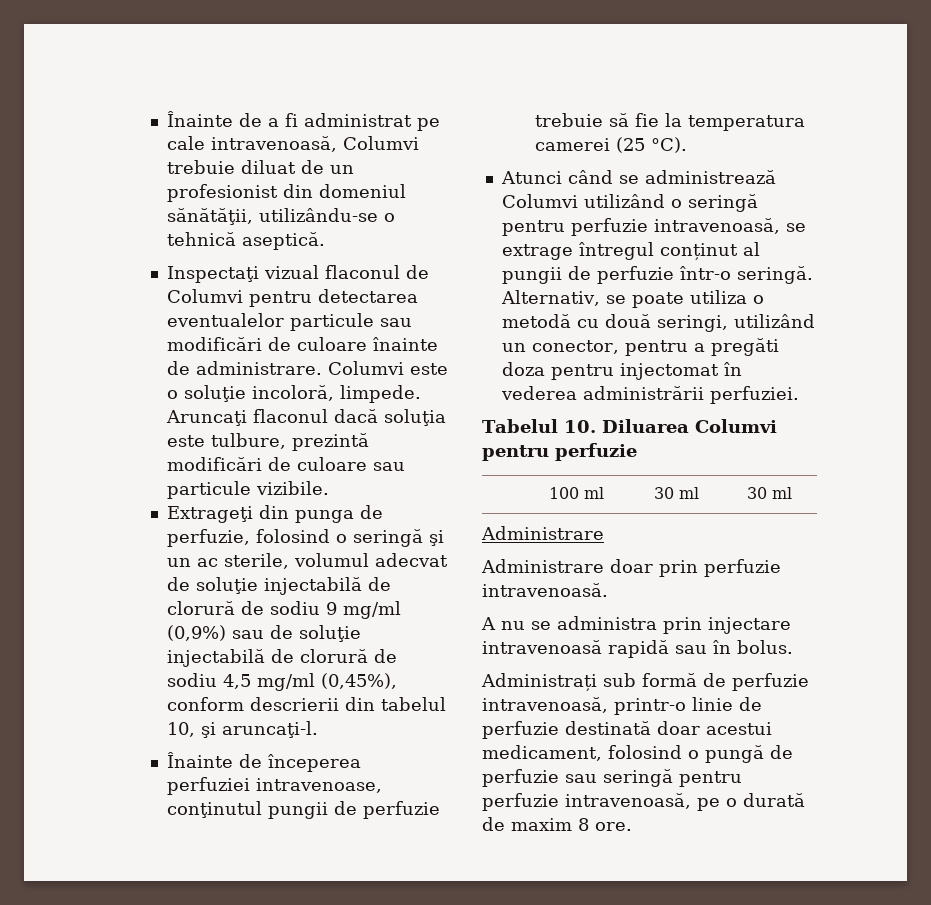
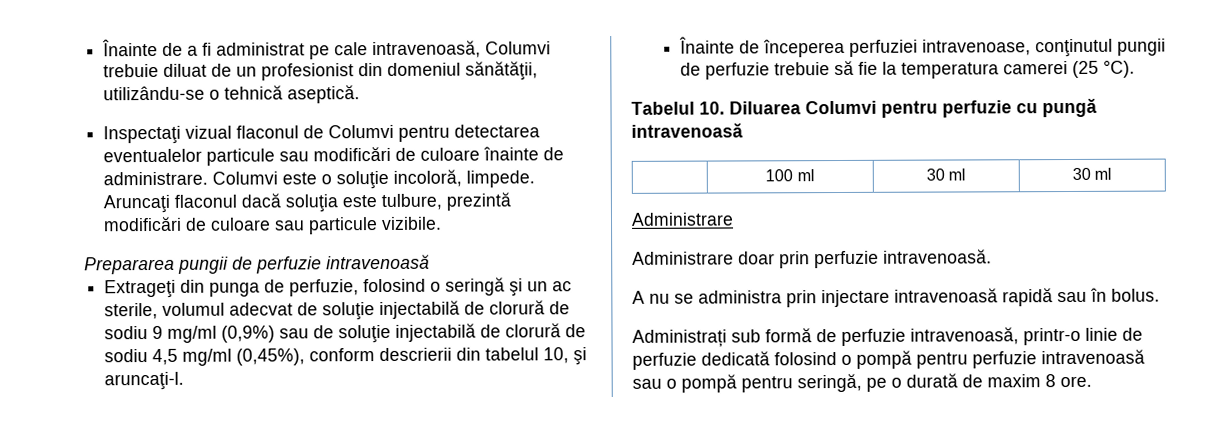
(329, 488) none -> [84,254,431,275] // Prepararea pungii de perfuzie intravenoasă
[500,170,776,184] [501,194,758,212] [501,218,806,236] [501,242,760,261] [501,266,813,284] [500,290,764,308] [501,314,815,332] [501,338,779,356] [501,362,742,380] [500,386,799,404] // Atunci când se administrează Columvi utilizând o seringă pentru perfuzie intravenoasă, se extrage întregul conținut al pungii de perfuzie într-o seringă. Alternativ, se poate utiliza o metodă cu două seringi, utilizând un conector, pentru a pregăti doza pentru injectomat în vederea administrării perfuziei. -> (1135, 68) none
(637, 452) none -> [1016,98,1097,118] [631,123,743,138] cu pungă intravenoasă
[565,721,772,735] [482,745,793,763] [482,769,742,787] [482,793,691,811] destinată doar acestui medicament, folosind o pungă de perfuzie sau seringă pentru perfuzie intravenoasă, -> [701,349,1145,369] [632,373,862,393] dedicată folosind o pompă pentru perfuzie intravenoasă sau o pompă pentru seringă,

